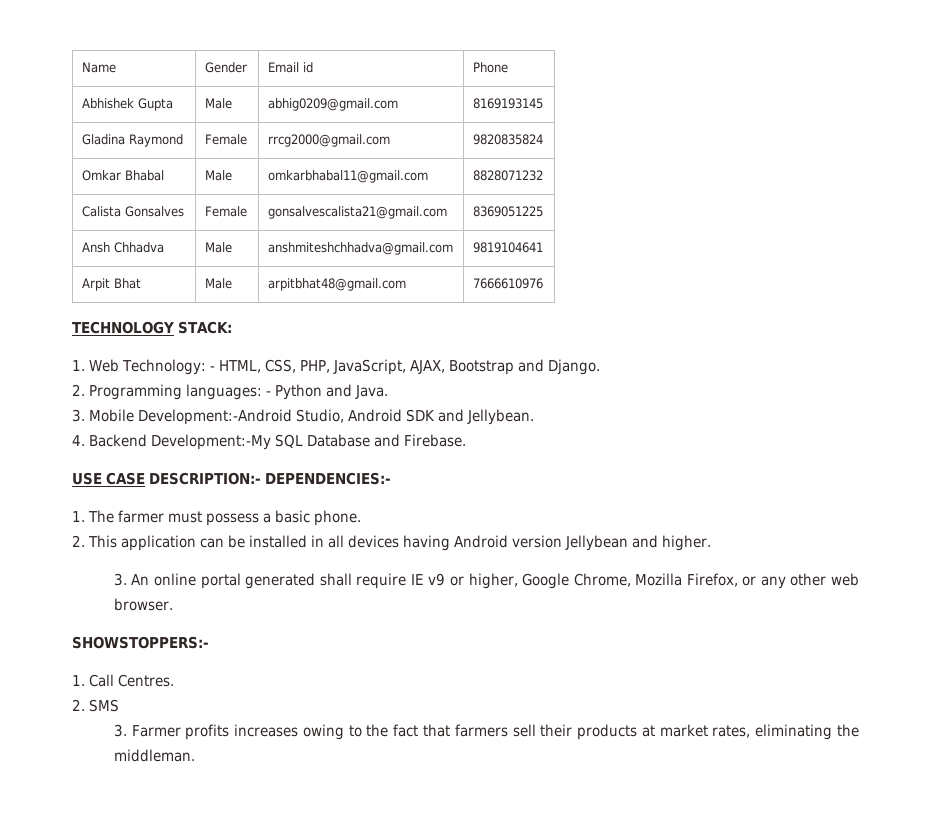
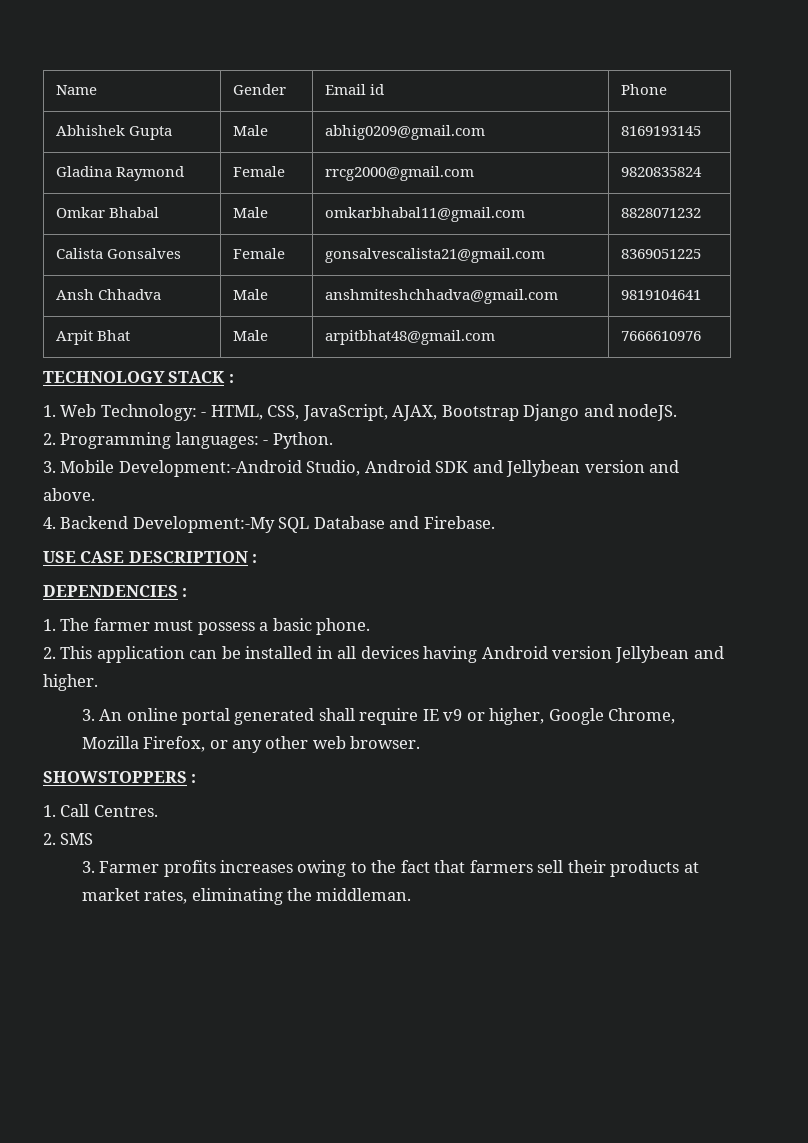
[178,321,232,334] STACK: -> [168,371,234,383] STACK :
[299,360,330,373] PHP, -> (300, 412) none
[517,359,600,375] and Django. -> [523,404,678,421] Django and nodeJS.
[275,384,388,400] Python and Java. -> [272,432,333,449] Python.
[467,409,534,425] Jellybean. -> [506,460,680,477] [43,488,95,501] Jellybean version and above.
[149,472,391,485] DESCRIPTION:- DEPENDENCIES:- -> [128,551,258,563] [43,585,188,597] DESCRIPTION : // DEPENDENCIES :
[72,636,209,649] SHOWSTOPPERS:- -> [43,771,197,783] SHOWSTOPPERS :

